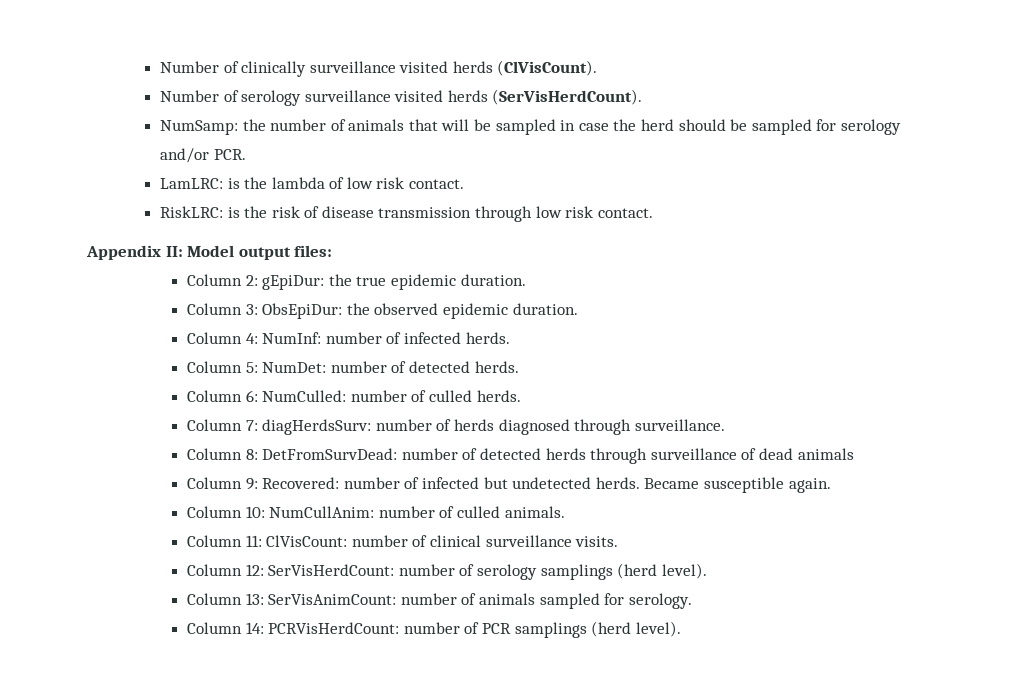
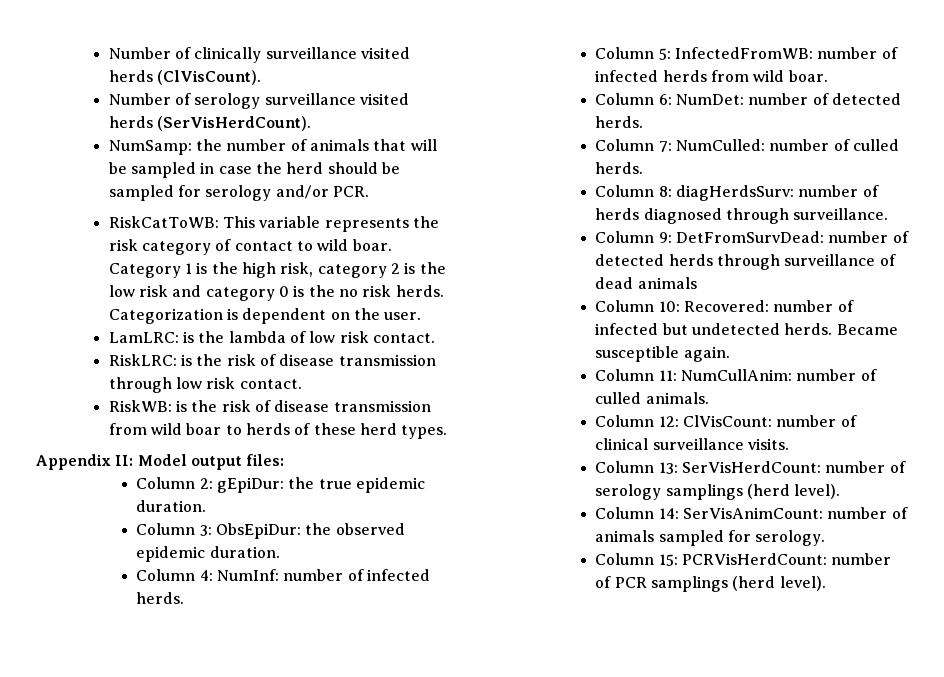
(246, 154) none -> [108,216,439,232] [108,239,392,255] [108,262,446,278] [108,285,444,301] [108,308,422,324] // RiskCatToWB: This variable represents the risk category of contact to wild boar. Category 1 is the high risk, category 2 is the low risk and category 0 is the no risk herds. Categorization is dependent on the user.
(653, 213) none -> [108,400,431,412] [108,423,448,439] // RiskWB: is the risk of disease transmission from wild boar to herds of these herd types.
(258, 367) none -> [674,47,898,59] [595,70,828,82] [595,93,672,105] InfectedFromWB: number of infected herds from wild boar. // Column 6:
[245,390,258,402] 6: -> [658,141,672,152] 7:
[245,420,258,431] 7: -> [658,186,672,197] 8:
[245,449,258,460] 8: -> [658,232,672,243] 9:
[245,478,258,490] 9: -> [658,301,680,312] 10:
[245,506,265,518] 10: -> [658,370,677,381] 11:
[245,535,262,547] 11: -> [658,416,679,427] 12:
[245,564,264,576] 12: -> [658,462,678,474] 13:
[245,593,264,605] 13: -> [658,508,679,519] 14:
[245,622,264,634] 14: -> [658,554,678,566] 15:

